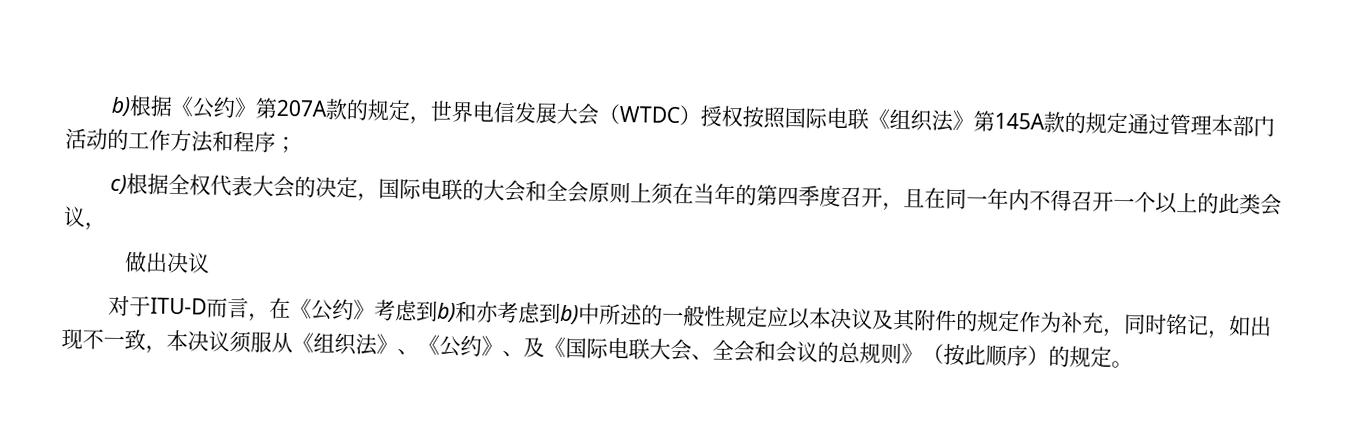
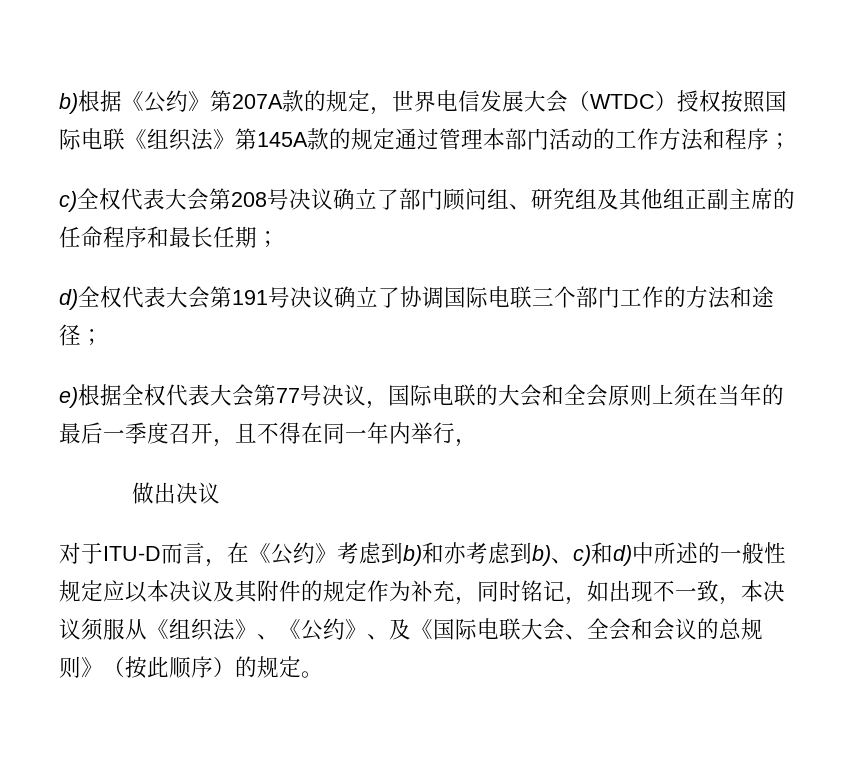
(128, 184) none -> [77,188,795,211] [59,226,279,248] [59,286,774,310] [59,324,103,346] [59,387,78,408] 全权代表大会第208号决议确立了部门顾问组、研究组及其他组正副主席的任命程序和最长任期； // d)全权代表大会第191号决议确立了协调国际电联三个部门工作的方法和途径； // e)
[294,176,359,199] 的决定 -> [254,384,366,406] 第77号决议
[756,184,800,206] 第四 -> [59,422,125,444] 最后一
(926, 198) none -> [257,422,301,444] 不得
[1029,189,1283,216] [63,205,86,228] 不得召开一个以上的此类会议 -> [411,422,455,444] 举行
(580, 314) none -> [551,542,632,566] 、c)和d)

